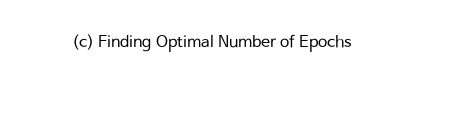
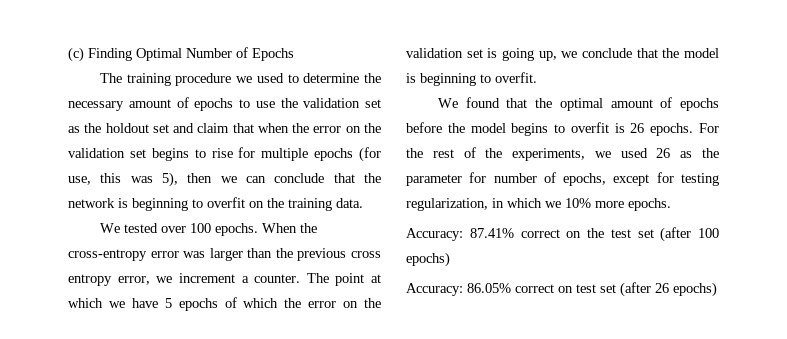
(352, 43) none -> [99,73,382,86] [68,97,381,111] [68,123,381,133] [68,147,381,162] [68,172,381,187] [68,197,363,211] [99,223,317,236] [68,248,381,261] [68,273,381,286] [68,297,381,311] [406,48,719,61] [406,72,537,86] [437,97,719,111] [406,122,719,136] [406,147,719,161] [406,172,719,186] [406,198,671,211] [406,227,719,242] [406,252,450,267] [406,282,717,297] // The training procedure we used to determine the necessary amount of epochs to use the validation set as the holdout set and claim that when the error on the validation set begins to rise for multiple epochs (for use, this was 5), then we can conclude that the network is beginning to overfit on the training data. // We tested over 100 epochs. When the cross-entropy error was larger than the previous cross entropy error, we increment a counter. The point at which we have 5 epochs of which the error on the validation set is going up, we conclude that the model is beginning to overfit. // We found that the optimal amount of epochs before the model begins to overfit is 26 epochs. For the rest of the experiments, we used 26 as the parameter for number of epochs, except for testing regularization, in which we 10% more epochs. // Accuracy: 87.41% correct on the test set (after 100 epochs) // Accuracy: 86.05% correct on test set (after 26 epochs)

